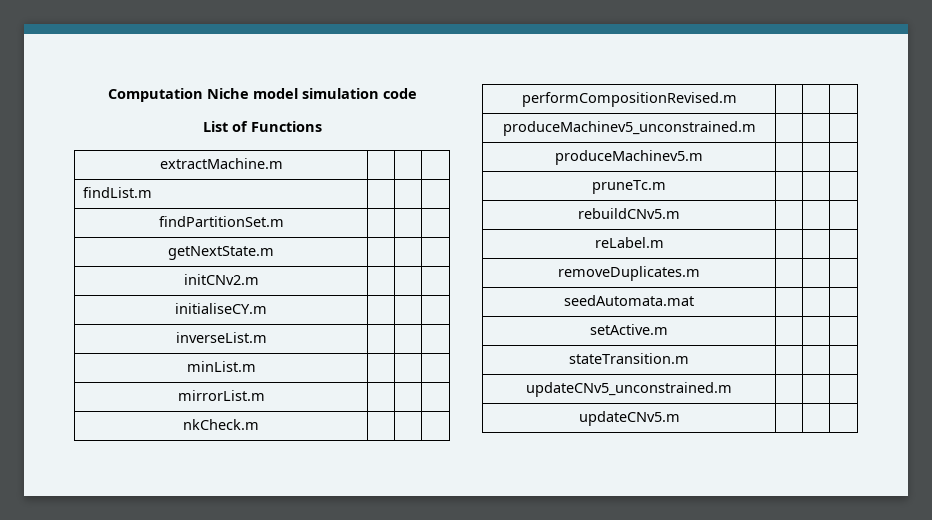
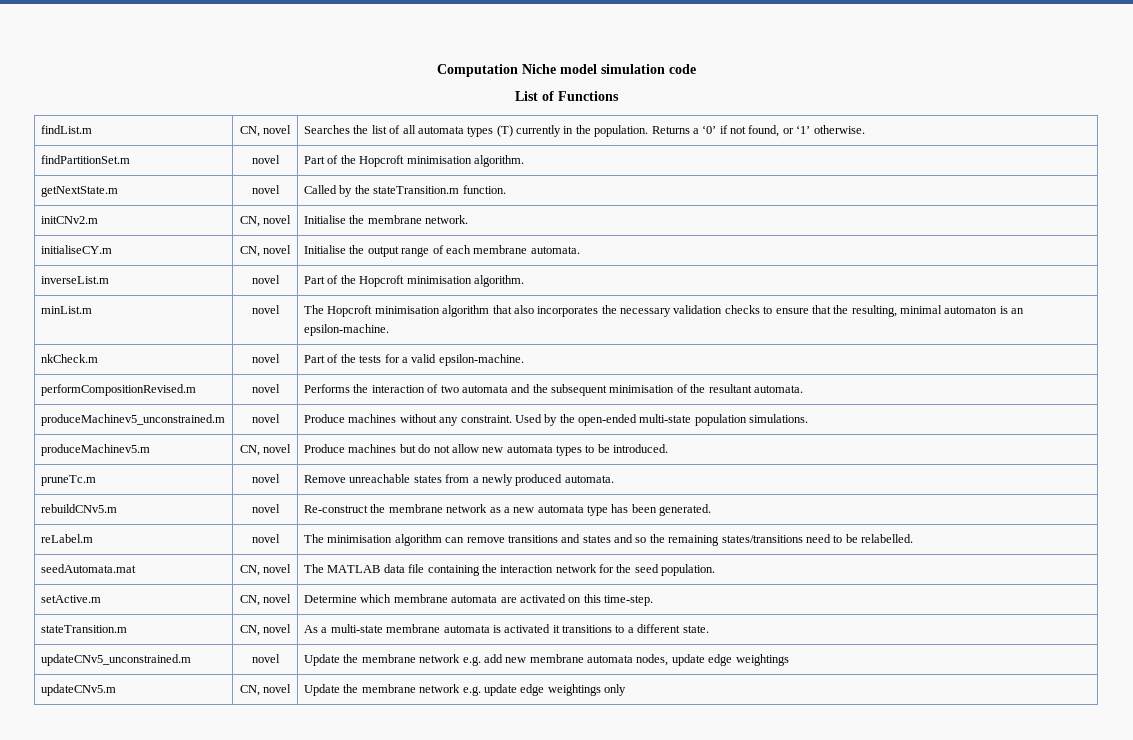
[159,158,283,169] // extractMachine.m | | | -> (619, 96) none
[158,216,284,227] [168,246,274,260] [183,274,259,285] [175,303,267,314] [175,332,267,343] [186,361,256,372] [177,390,265,401] [183,419,259,430] [521,92,737,107] [502,121,756,136] [555,150,703,165] [592,180,666,194] [578,208,680,219] [594,237,664,248] [558,266,700,281] [564,295,694,306] [590,324,668,335] [569,353,689,364] [526,382,732,397] [578,411,680,426] | | // findPartitionSet.m | | | // getNextState.m | | | // initCNv2.m | | | // initialiseCY.m | | | // inverseList.m | | | // minList.m | | | // mirrorList.m | | | // nkCheck.m | | | // performCompositionRevised.m | | | // produceMachinev5_unconstrained.m | | | // produceMachinev5.m | | | // pruneTc.m | | | // rebuildCNv5.m | | | // reLabel.m | | | // removeDuplicates.m | | | // seedAutomata.mat | | | // setActive.m | | | // stateTransition.m | | | // updateCNv5_unconstrained.m | | | // updateCNv5.m | | | -> [239,125,292,137] [304,125,865,137] [41,155,131,164] [251,155,280,164] [304,155,524,167] [41,186,119,197] [251,185,280,194] [304,185,506,197] [41,216,99,224] [239,215,292,227] [304,215,469,224] [41,245,113,254] [239,245,292,257] [304,245,580,257] [41,276,110,284] [251,275,280,284] [304,275,524,287] [41,306,93,314] [251,305,280,314] [304,305,1025,317] [304,324,390,336] [41,354,99,363] [251,354,280,363] [304,354,524,366] [41,384,197,396] [251,384,280,393] [304,384,803,396] [41,414,226,426] [251,414,280,423] [304,414,809,426] [41,444,151,456] [239,444,292,456] [304,444,669,456] [41,475,97,486] [251,474,280,483] [304,474,614,486] [41,504,118,513] [251,504,280,513] [304,504,712,516] [41,534,94,543] [251,534,280,543] [304,534,914,546] [41,564,137,573] [239,564,292,576] [304,564,716,576] [41,595,102,603] [239,594,292,606] [304,594,654,606] [41,625,128,633] [239,624,292,636] [304,624,709,633] [41,654,192,666] [251,654,280,663] [304,654,789,666] [41,684,117,696] [239,684,292,696] [304,684,627,696] CN, novel | Searches the list of all automata types (T) currently in the population. Returns a ‘0’ if not found, or ‘1’ otherwise. // findPartitionSet.m | novel | Part of the Hopcroft minimisation algorithm. // getNextState.m | novel | Called by the stateTransition.m function. // initCNv2.m | CN, novel | Initialise the membrane network. // initialiseCY.m | CN, novel | Initialise the output range of each membrane automata. // inverseList.m | novel | Part of the Hopcroft minimisation algorithm. // minList.m | novel | The Hopcroft minimisation algorithm that also incorporates the necessary validation checks to ensure that the resulting, minimal automaton is an epsilon-machine. // nkCheck.m | novel | Part of the tests for a valid epsilon-machine. // performCompositionRevised.m | novel | Performs the interaction of two automata and the subsequent minimisation of the resultant automata. // produceMachinev5_unconstrained.m | novel | Produce machines without any constraint. Used by the open-ended multi-state population simulations. // produceMachinev5.m | CN, novel | Produce machines but do not allow new automata types to be introduced. // pruneTc.m | novel | Remove unreachable states from a newly produced automata. // rebuildCNv5.m | novel | Re-construct the membrane network as a new automata type has been generated. // reLabel.m | novel | The minimisation algorithm can remove transitions and states and so the remaining states/transitions need to be relabelled. // seedAutomata.mat | CN, novel | The MATLAB data file containing the interaction network for the seed population. // setActive.m | CN, novel | Determine which membrane automata are activated on this time-step. // stateTransition.m | CN, novel | As a multi-state membrane automata is activated it transitions to a different state. // updateCNv5_unconstrained.m | novel | Update the membrane network e.g. add new membrane automata nodes, update edge weightings // updateCNv5.m | CN, novel | Update the membrane network e.g. update edge weightings only

